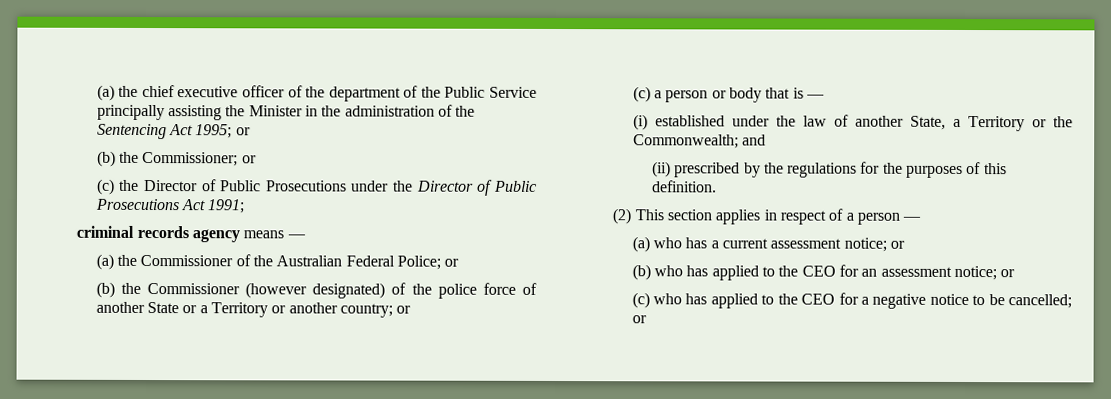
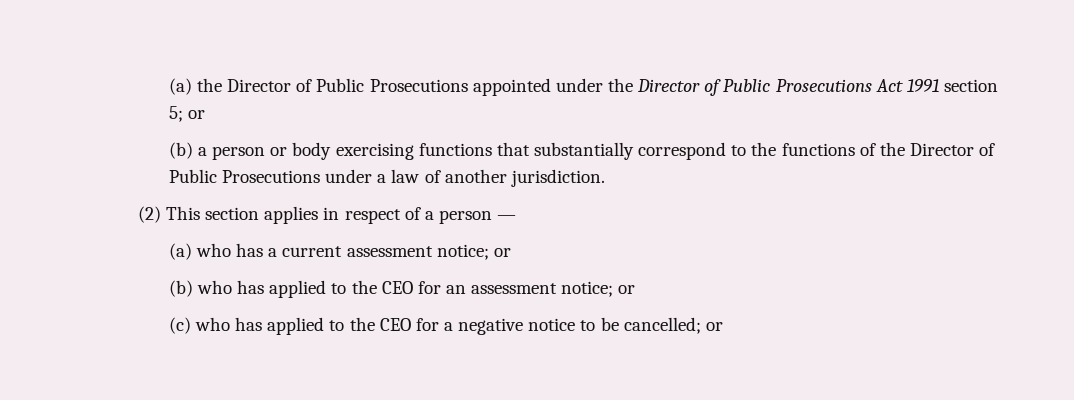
[96,84,537,102] [96,104,476,121] [96,123,251,140] [96,150,257,167] [96,178,347,195] (a) the chief executive officer of the department of the Public Service principally assisting the Minister in the administration of the Sentencing Act 1995; or // (b) the Commissioner; or // (c) the Director of Public Prosecutions -> [168,78,551,96] (a) the Director of Public Prosecutions appointed
[207,199,245,214] [76,225,306,243] [95,253,460,270] [95,281,537,299] [95,301,412,318] [632,86,825,103] [632,114,1074,132] [632,134,766,149] [651,161,1007,178] [651,180,717,193] 1991; // criminal records agency means — // (a) the Commissioner of the Australian Federal Police; or // (b) the Commissioner (however designated) of the police force of another State or a Territory or another country; or // (c) a person or body that is — // (i) established under the law of another State, a Territory or the Commonwealth; and // (ii) prescribed by the regulations for the purposes of this definition. -> [906,79,998,92] [168,106,206,122] [168,142,996,160] [168,169,605,187] 1991 section 5; or // (b) a person or body exercising functions that substantially correspond to the functions of the Director of Public Prosecutions under a law of another jurisdiction.

